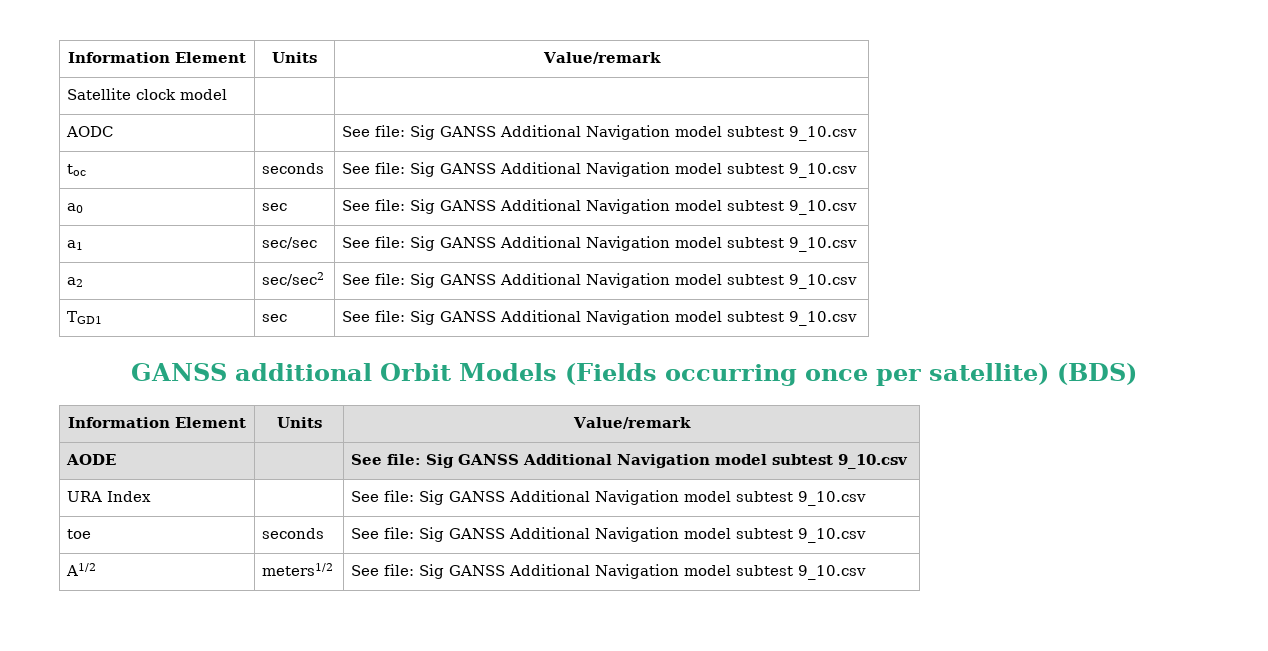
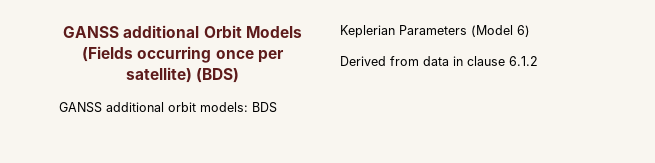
[68,52,246,63] [272,52,317,63] [542,52,661,64] [67,88,228,100] [66,126,114,137] [342,125,858,141] [67,164,87,176] [262,163,325,174] [342,162,858,178] [67,203,84,213] [262,203,288,211] [342,199,858,215] [67,240,84,250] [262,237,318,249] [342,236,858,252] [67,277,84,287] [262,272,325,286] [342,273,858,289] [67,311,103,324] [262,314,288,322] [342,310,858,326] Information Element | Units | Value/remark // Satellite clock model | | // AODC | | See file: Sig GANSS Additional Navigation model subtest 9_10.csv // toc | seconds | See file: Sig GANSS Additional Navigation model subtest 9_10.csv // a0 | sec | See file: Sig GANSS Additional Navigation model subtest 9_10.csv // a1 | sec/sec | See file: Sig GANSS Additional Navigation model subtest 9_10.csv // a2 | sec/sec2 | See file: Sig GANSS Additional Navigation model subtest 9_10.csv // TGD1 | sec | See file: Sig GANSS Additional Navigation model subtest 9_10.csv // -> (63, 32) none
[68,417,246,428] [276,417,322,428] [572,417,691,429] [66,454,117,465] [351,454,909,469] [67,491,152,502] [351,490,867,506] [67,529,92,539] [262,528,325,539] [351,527,867,543] [66,563,97,576] [262,563,334,576] [351,564,867,580] // Information Element | Units | Value/remark // AODE | | See file: Sig GANSS Additional Navigation model subtest 9_10.csv // URA Index | | See file: Sig GANSS Additional Navigation model subtest 9_10.csv // toe | seconds | See file: Sig GANSS Additional Navigation model subtest 9_10.csv // A1/2 | meters1/2 | See file: Sig GANSS Additional Navigation model subtest 9_10.csv -> [59,102,277,113] [340,25,530,38] [340,56,538,66] // GANSS additional orbit models: BDS Keplerian Parameters (Model 6) // Derived from data in clause 6.1.2

